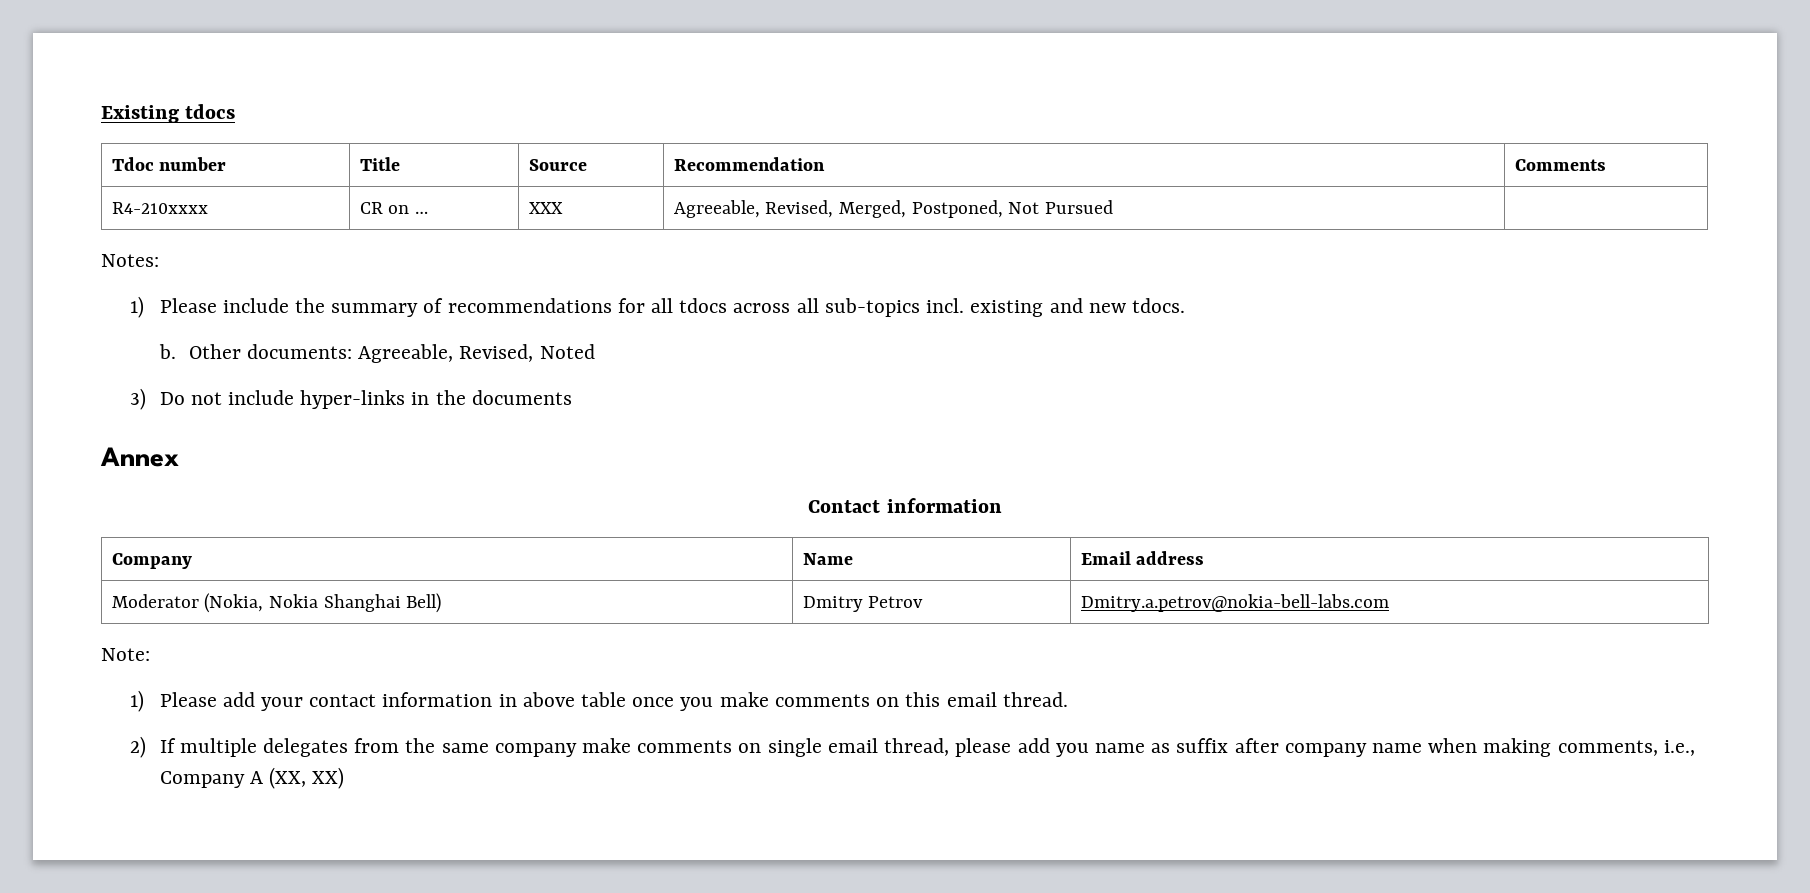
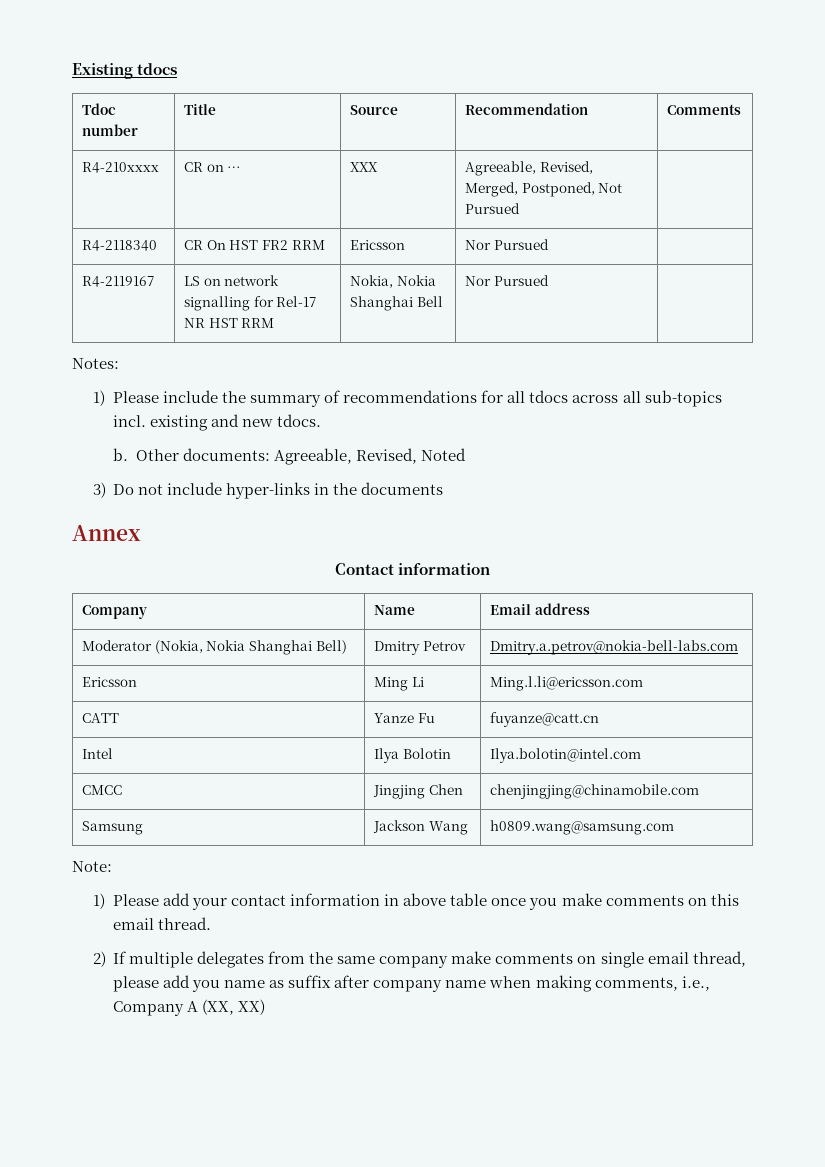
(1113, 207) none -> [81,240,157,251] [183,240,325,250] [349,240,405,250] [464,239,549,250] [81,276,154,287] [183,275,280,286] [183,296,317,311] [183,318,275,328] [349,275,436,288] [349,296,443,311] [464,275,549,286] // R4-2118340 | CR On HST FR2 RRM | Ericsson | Nor Pursued | // R4-2119167 | LS on network signalling for Rel-17 NR HST RRM | Nokia, Nokia Shanghai Bell | Nor Pursued |
(1389, 603) none -> [81,677,137,687] [373,677,424,691] [489,676,643,691] [81,713,119,723] [373,713,435,723] [489,712,599,727] [81,748,113,759] [373,748,451,763] [489,748,641,763] [81,785,122,795] [372,784,463,799] [489,784,699,799] [81,821,143,835] [372,820,468,835] [489,820,674,835] // Ericsson | Ming Li | Ming.l.li@ericsson.com // CATT | Yanze Fu | fuyanze@catt.cn // Intel | Ilya Bolotin | Ilya.bolotin@intel.com // CMCC | Jingjing Chen | chenjingjing@chinamobile.com // Samsung | Jackson Wang | h0809.wang@samsung.com

